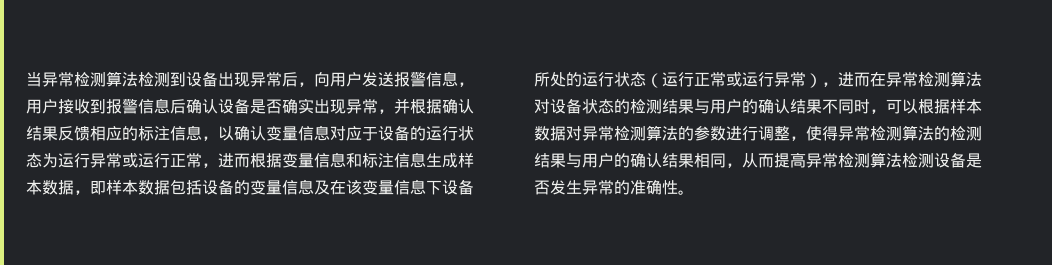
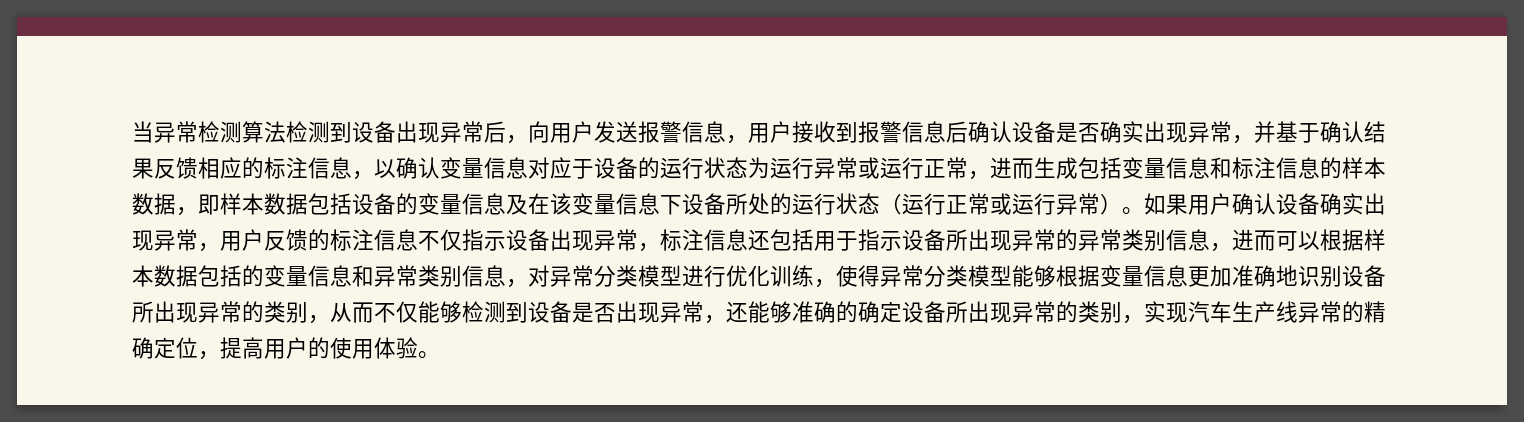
[410,99,442,114] 根据 -> [1276,121,1320,143] 基于
[250,153,282,168] 根据 -> [1034,157,1122,179] 生成包括
[426,153,458,168] 生成 -> [1320,157,1342,179] 的
[822,71,982,87] [534,98,982,114] [534,125,982,141] [534,152,982,168] [534,180,678,195] ，进而在异常检测算法对设备状态的检测结果与用户的确认结果不同时，可以根据样本数据对异常检测算法的参数进行调整，使得异常检测算法的检测结果与用户的确认结果相同，从而提高异常检测算法检测设备是否发生异常的准确性 -> [1122,193,1386,215] [132,229,1386,252] [132,265,1386,288] [132,301,1386,324] [132,337,418,360] 。如果用户确认设备确实出现异常，用户反馈的标注信息不仅指示设备出现异常，标注信息还包括用于指示设备所出现异常的异常类别信息，进而可以根据样本数据包括的变量信息和异常类别信息，对异常分类模型进行优化训练，使得异常分类模型能够根据变量信息更加准确地识别设备所出现异常的类别，从而不仅能够检测到设备是否出现异常，还能够准确的确定设备所出现异常的类别，实现汽车生产线异常的精确定位，提高用户的使用体验

